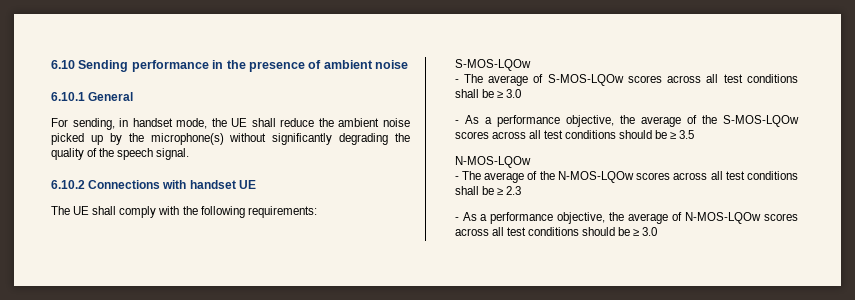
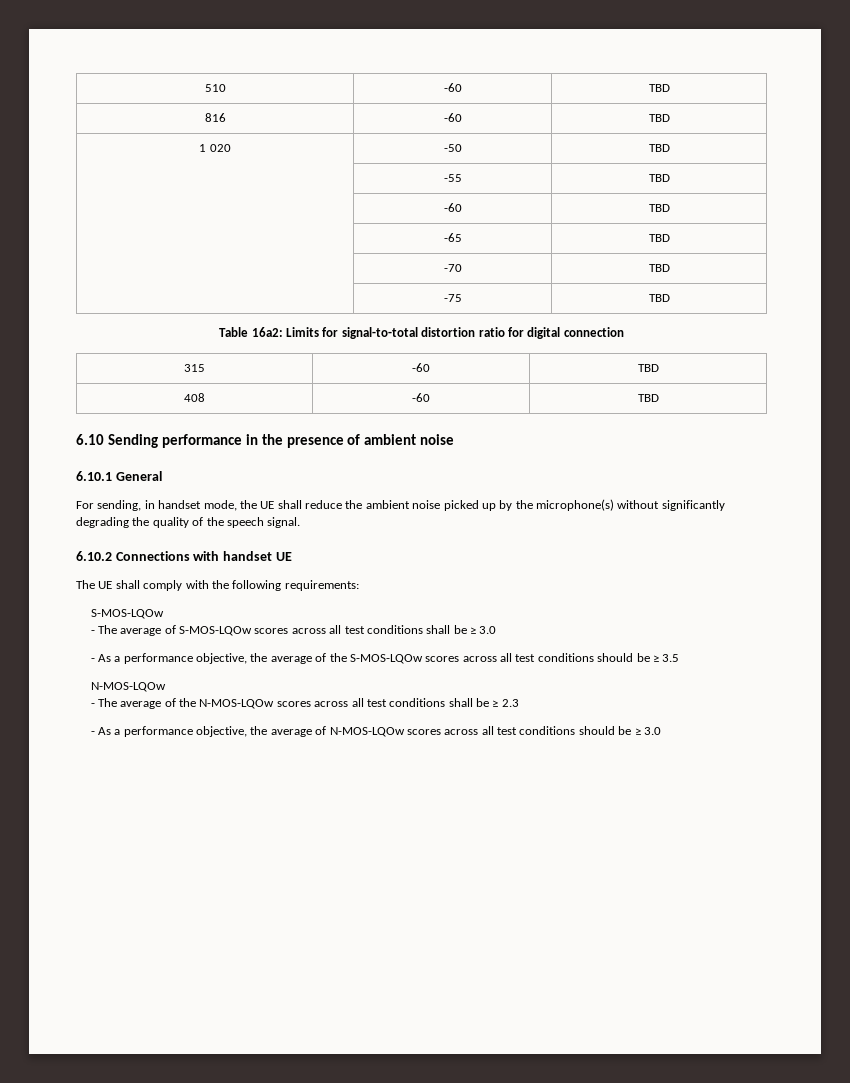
(51, 64) none -> [204,84,226,92] [443,83,462,92] [648,84,670,92] [204,113,226,122] [443,113,462,122] [648,114,670,122] [199,144,231,152] [443,144,462,152] [648,144,670,152] [443,174,462,182] [648,174,670,182] [443,203,462,212] [648,204,670,212] [443,233,462,242] [648,234,670,242] [443,264,462,272] [648,264,670,272] [443,294,462,302] [648,294,670,302] [219,327,624,339] [184,364,205,372] [412,363,430,372] [637,364,659,372] [184,393,205,402] [412,393,430,402] [637,394,659,402] 510 | -60 | TBD // 816 | -60 | TBD // 1 020 | -50 | TBD // | -55 | TBD // | -60 | TBD // | -65 | TBD // | -70 | TBD // | -75 | TBD // Table 16a2: Limits for signal-to-total distortion ratio for digital connection // 315 | -60 | TBD // 408 | -60 | TBD //

